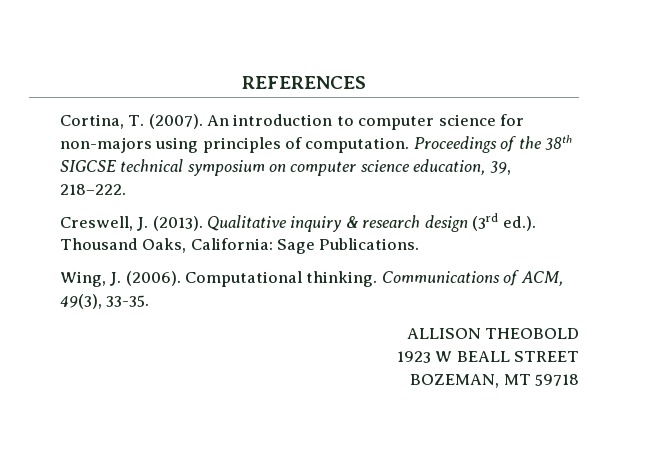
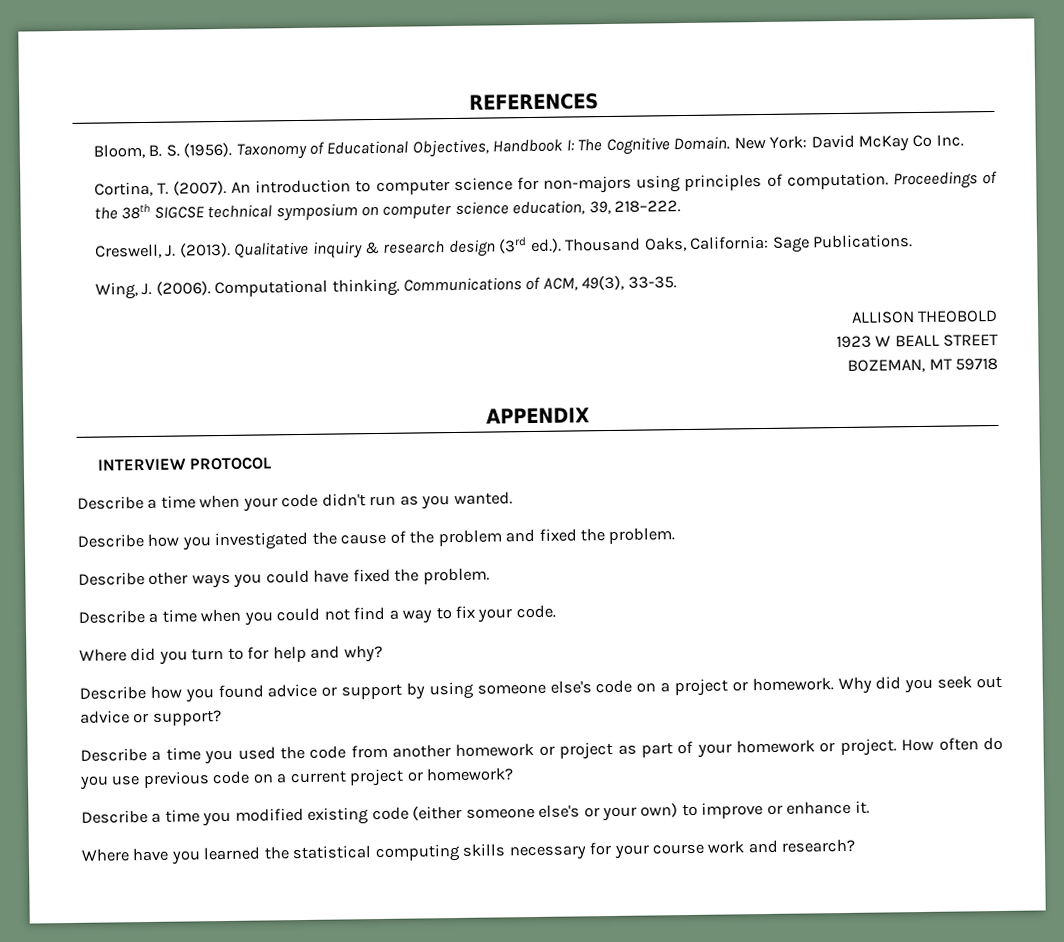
(366, 82) none -> [92,134,964,160] // Bloom, B. S. (1956). Taxonomy of Educational Objectives, Handbook I: The Cognitive Domain. New York: David McKay Co Inc.
(579, 380) none -> [485,407,590,424] [96,457,272,471] [77,491,513,512] [77,527,676,551] [78,567,490,589] [78,604,556,626] [79,644,383,665] [79,675,1003,703] [80,710,222,726] [80,736,1004,765] [79,767,514,790] [81,800,870,827] [81,838,856,865] // APPENDIX // INTERVIEW PROTOCOL // Describe a time when your code didn't run as you wanted. // Describe how you investigated the cause of the problem and fixed the problem. // Describe other ways you could have fixed the problem. // Describe a time when you could not find a way to fix your code. // Where did you turn to for help and why? // Describe how you found advice or support by using someone else's code on a project or homework. Why did you seek out advice or support? // Describe a time you used the code from another homework or project as part of your homework or project. How often do you use previous code on a current project or homework? // Describe a time you modified existing code (either someone else's or your own) to improve or enhance it. // Where have you learned the statistical computing skills necessary for your course work and research?

